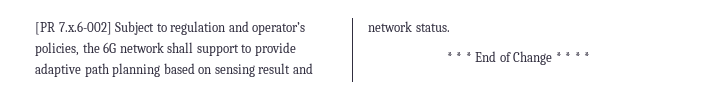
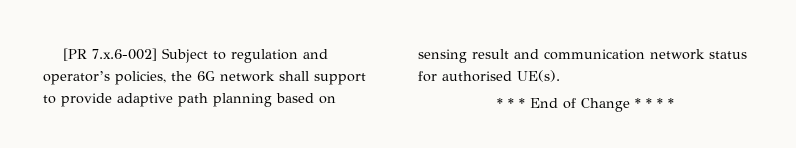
[368,21,450,32] network status. -> [544,49,747,60] [418,70,560,82] communication network status for authorised UE(s).

